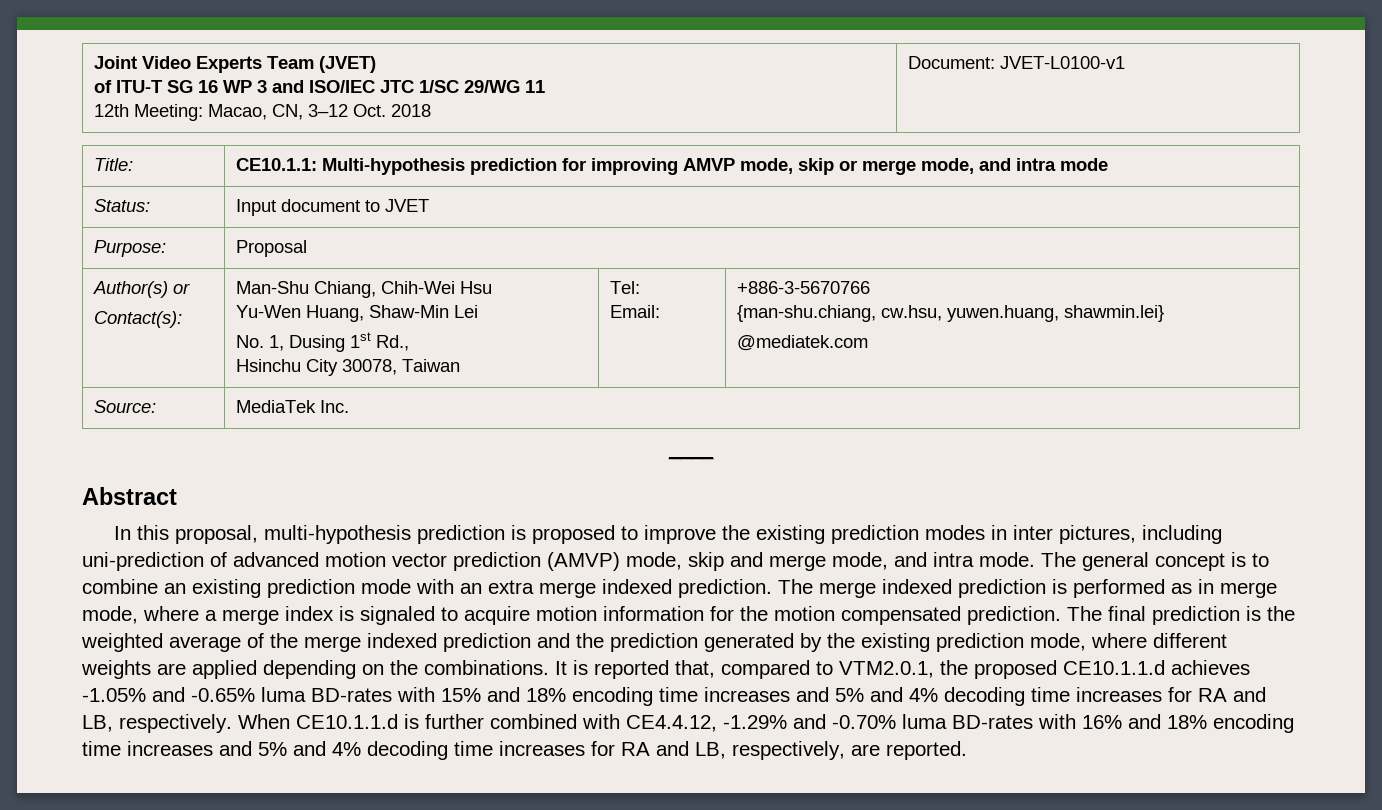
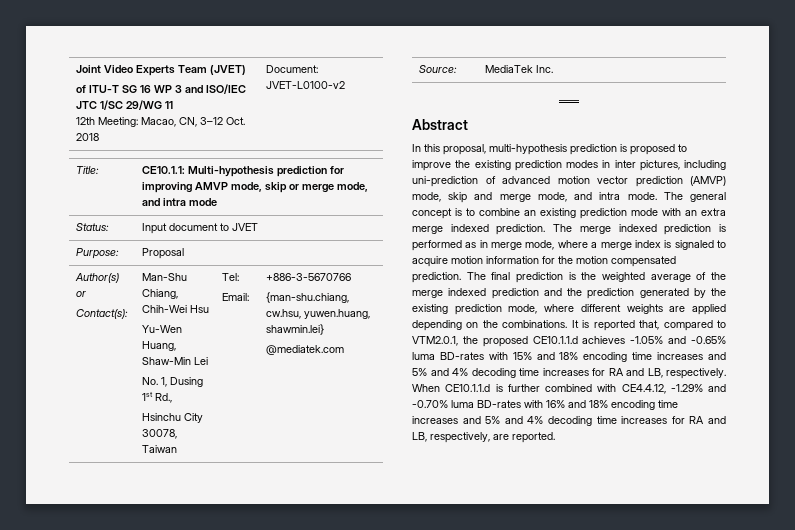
[1000,56,1126,69] JVET-L0100-v1 -> [265,81,345,89] JVET-L0100-v2

